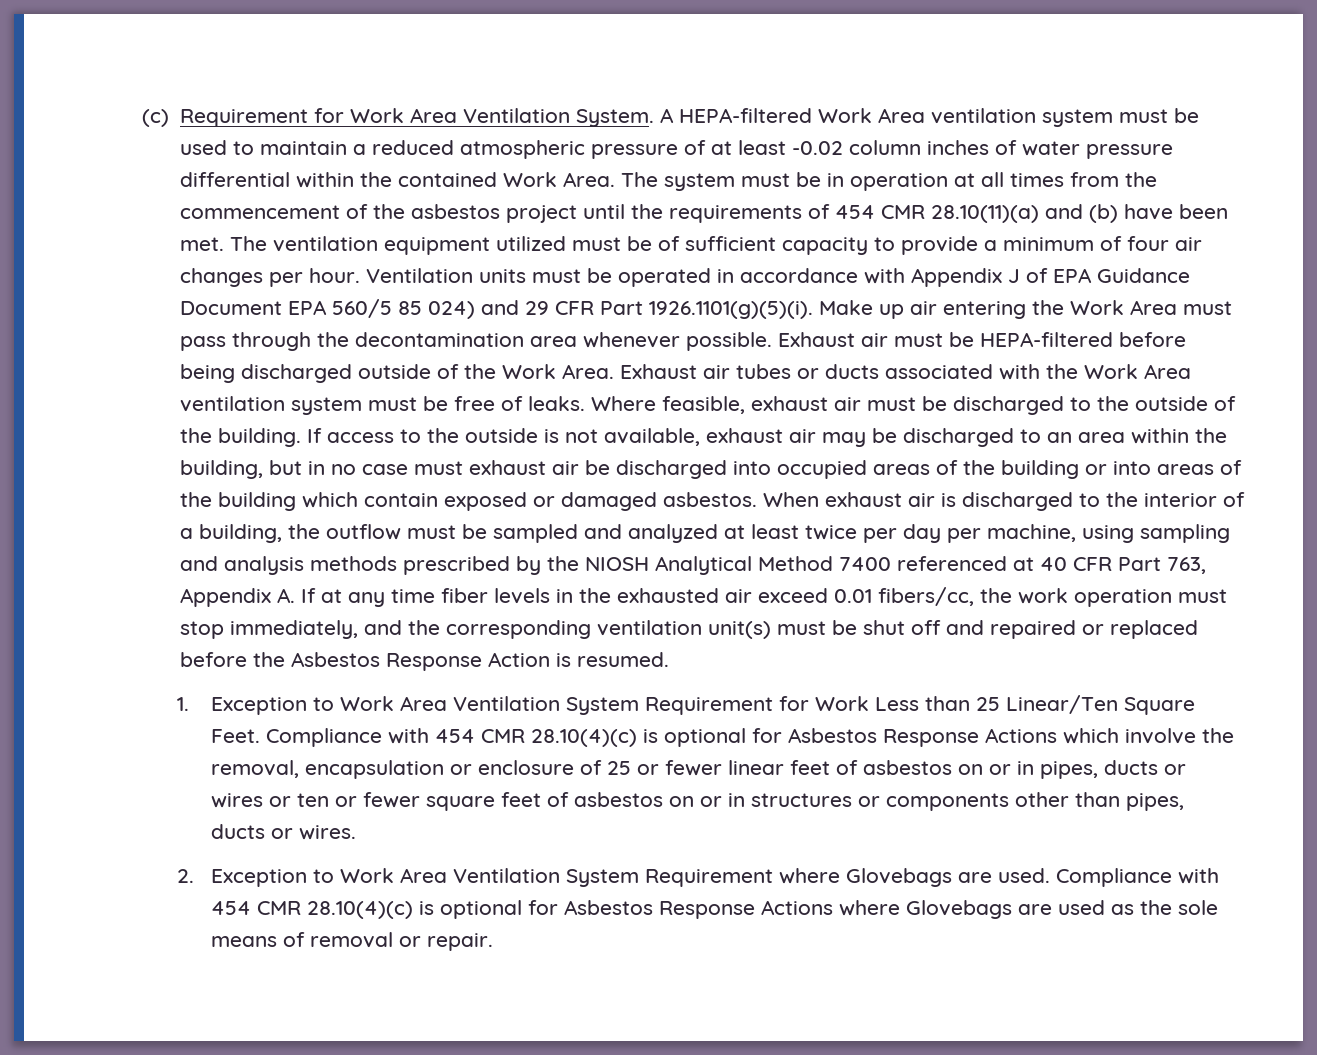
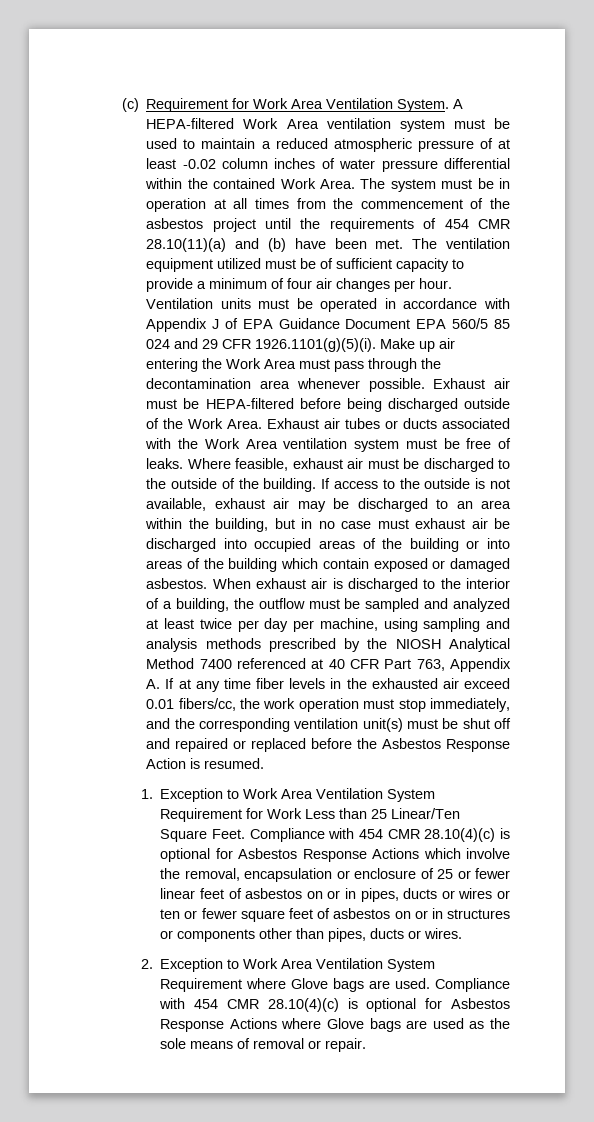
[427,301,475,319] 024) -> [146,339,171,349] 024
[599,301,643,315] Part -> (252, 344) none
[846,868,953,887] Glovebags -> [291,978,365,992] Glove bags
[906,900,1013,919] Glovebags -> [327,1018,401,1032] Glove bags

